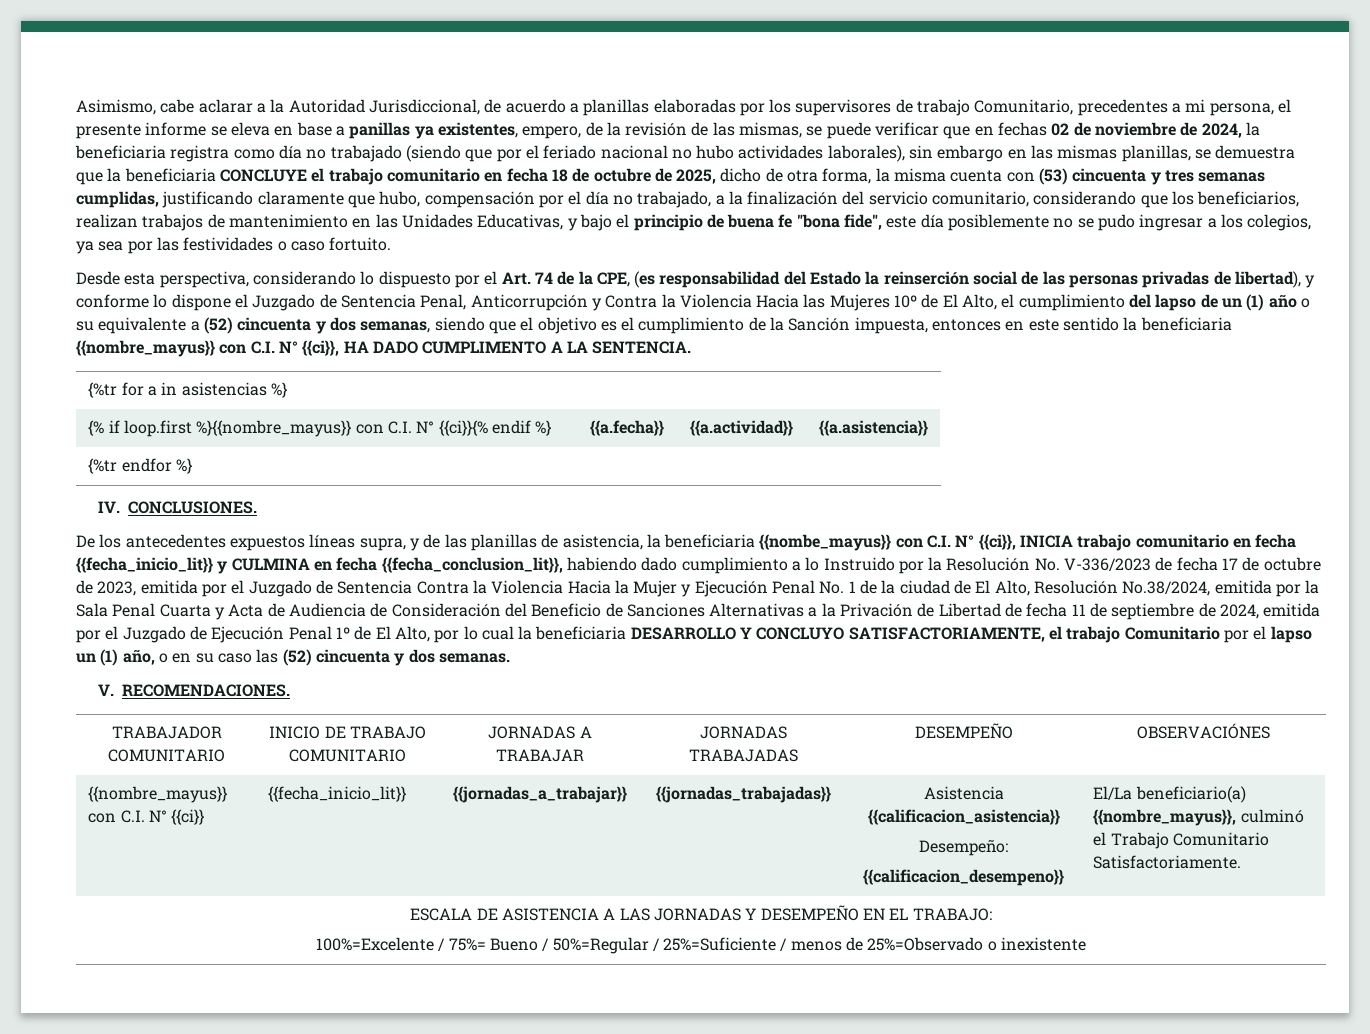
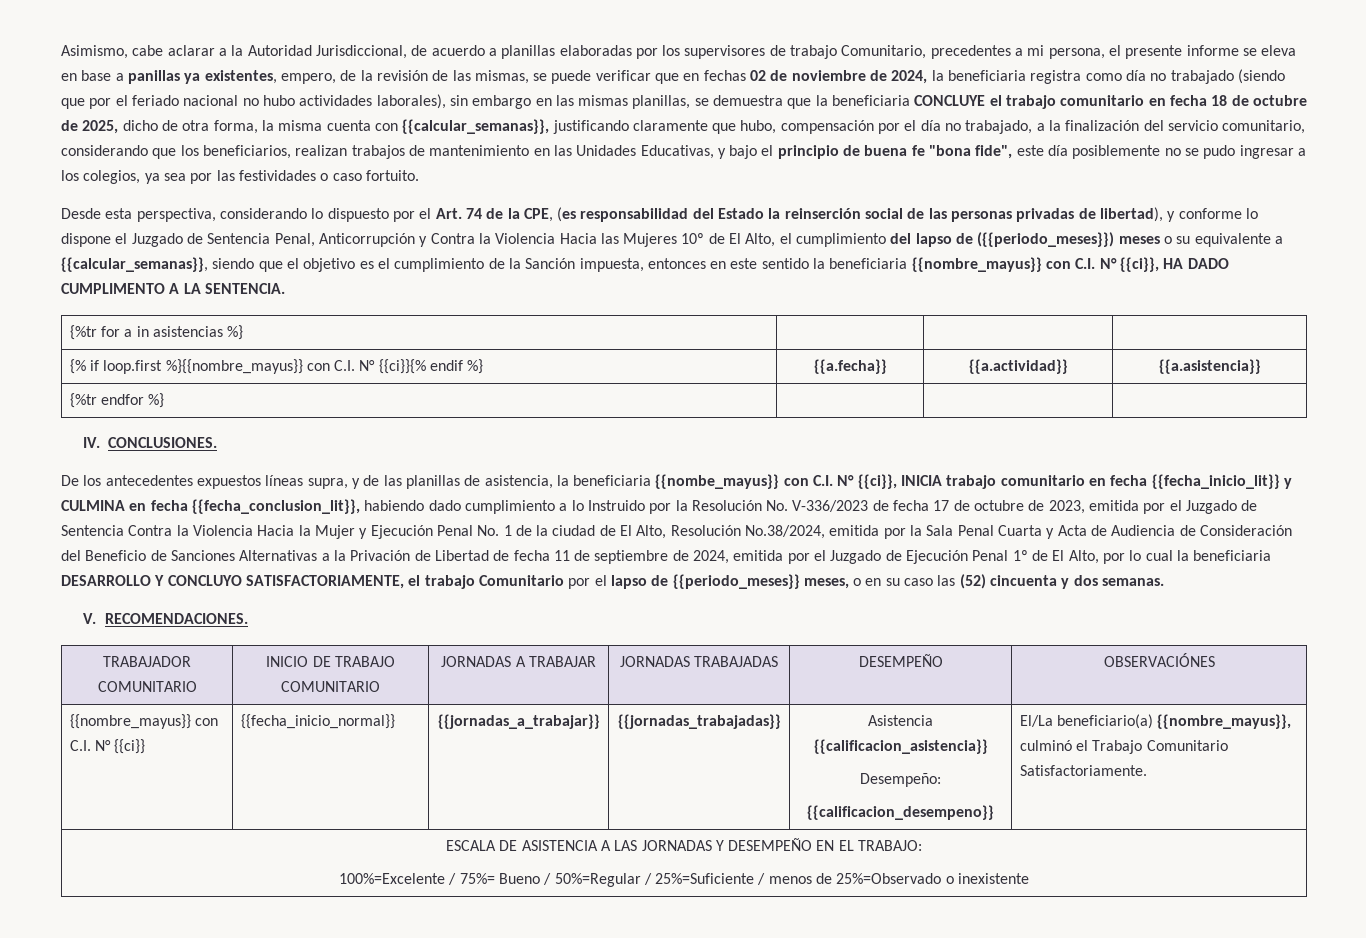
[1039,168,1266,185] [76,191,159,208] (53) cincuenta y tres semanas cumplidas, -> [402,119,550,134] {{calcular_semanas}},
[1222,294,1297,311] un (1) año -> [977,232,1160,247] ({{periodo_meses}}) meses
[203,317,431,334] (52) cincuenta y dos semanas, -> [61,257,208,272] {{calcular_semanas}},
[76,649,155,666] un (1) año, -> [651,574,849,589] de {{periodo_meses}} meses,
[268,786,407,802] {{fecha_inicio_lit}} -> [240,714,395,729] {{fecha_inicio_normal}}

